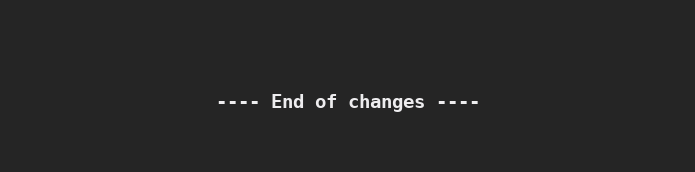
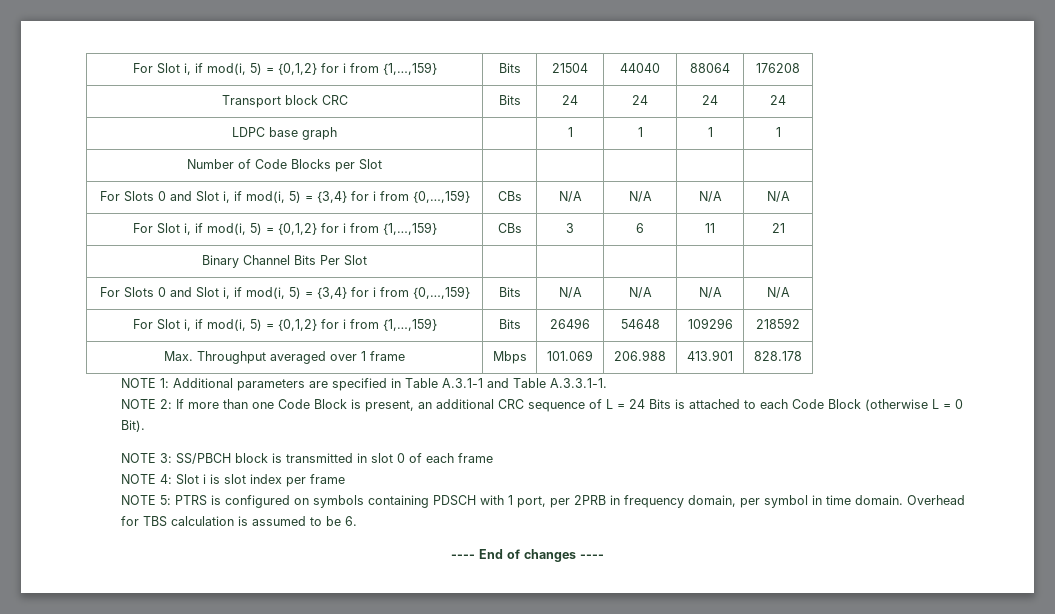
(215, 104) none -> [132,62,437,75] [498,63,521,73] [552,63,588,73] [620,63,660,73] [690,63,730,73] [756,63,800,73] [221,95,348,108] [498,95,521,105] [562,95,578,105] [632,95,648,105] [702,95,718,105] [770,95,786,105] [232,127,337,140] [567,127,573,137] [637,127,643,137] [707,127,713,137] [775,127,781,137] [187,159,382,172] [99,190,470,203] [497,191,522,201] [558,191,582,202] [628,191,652,202] [698,191,722,202] [766,191,790,202] [132,222,437,235] [497,223,522,233] [566,223,574,233] [636,223,644,233] [705,223,715,233] [771,223,785,233] [202,255,367,268] [99,286,470,299] [498,287,521,297] [558,287,582,298] [628,287,652,298] [698,287,722,298] [766,287,790,298] [132,318,437,331] [498,319,521,329] [550,318,590,329] [620,319,660,329] [687,318,733,329] [756,318,800,329] [164,351,405,364] [492,351,527,364] [547,350,593,361] [614,350,666,361] [687,350,733,361] [754,351,802,361] [120,378,607,391] [120,399,963,412] [120,420,145,432] [120,453,493,464] [120,474,345,487] [120,495,965,508] [120,516,357,527] For Slot i, if mod(i, 5) = {0,1,2} for i from {1,…,159} | Bits | 21504 | 44040 | 88064 | 176208 // Transport block CRC | Bits | 24 | 24 | 24 | 24 // LDPC base graph | | 1 | 1 | 1 | 1 // Number of Code Blocks per Slot | | | | | // For Slots 0 and Slot i, if mod(i, 5) = {3,4} for i from {0,…,159} | CBs | N/A | N/A | N/A | N/A // For Slot i, if mod(i, 5) = {0,1,2} for i from {1,…,159} | CBs | 3 | 6 | 11 | 21 // Binary Channel Bits Per Slot | | | | | // For Slots 0 and Slot i, if mod(i, 5) = {3,4} for i from {0,…,159} | Bits | N/A | N/A | N/A | N/A // For Slot i, if mod(i, 5) = {0,1,2} for i from {1,…,159} | Bits | 26496 | 54648 | 109296 | 218592 // Max. Throughput averaged over 1 frame | Mbps | 101.069 | 206.988 | 413.901 | 828.178 // NOTE 1: Additional parameters are specified in Table A.3.1-1 and Table A.3.3.1-1. // NOTE 2: If more than one Code Block is present, an additional CRC sequence of L = 24 Bits is attached to each Code Block (otherwise L = 0 Bit). // NOTE 3: SS/PBCH block is transmitted in slot 0 of each frame // NOTE 4: Slot i is slot index per frame // NOTE 5: PTRS is configured on symbols containing PDSCH with 1 port, per 2PRB in frequency domain, per symbol in time domain. Overhead for TBS calculation is assumed to be 6. //

